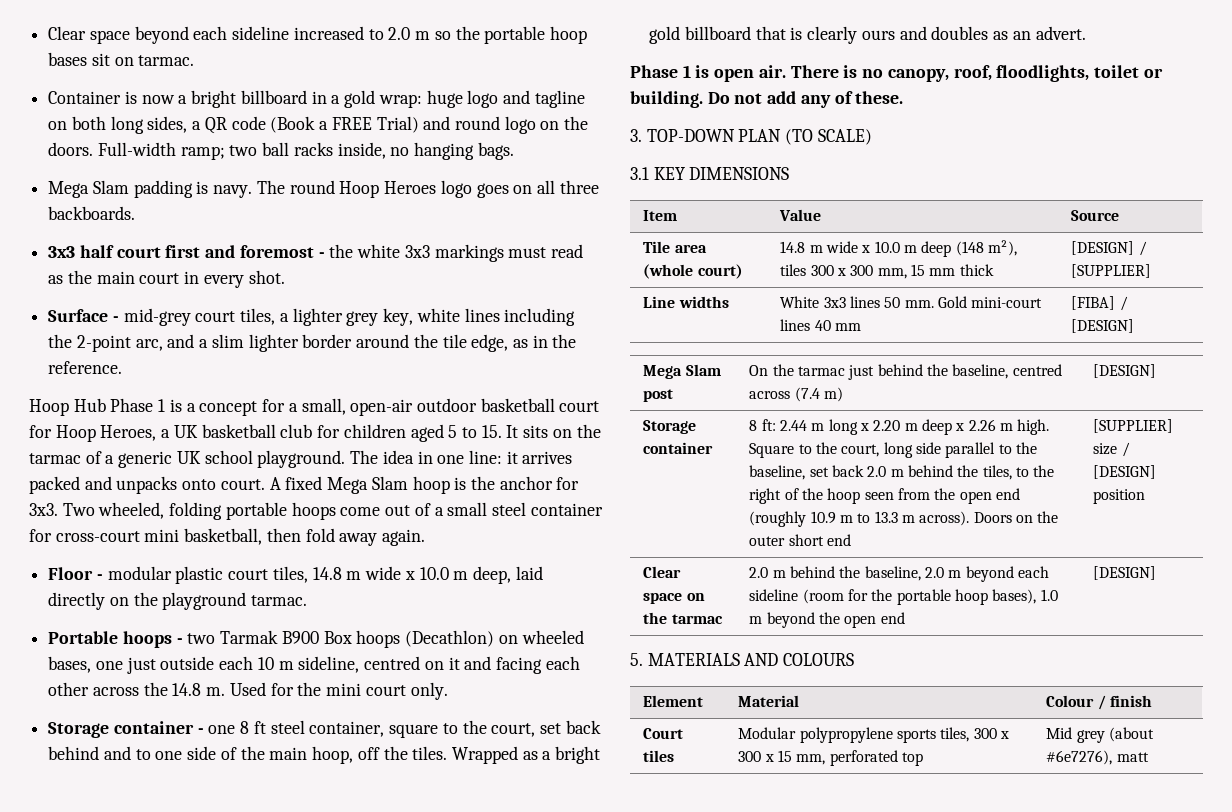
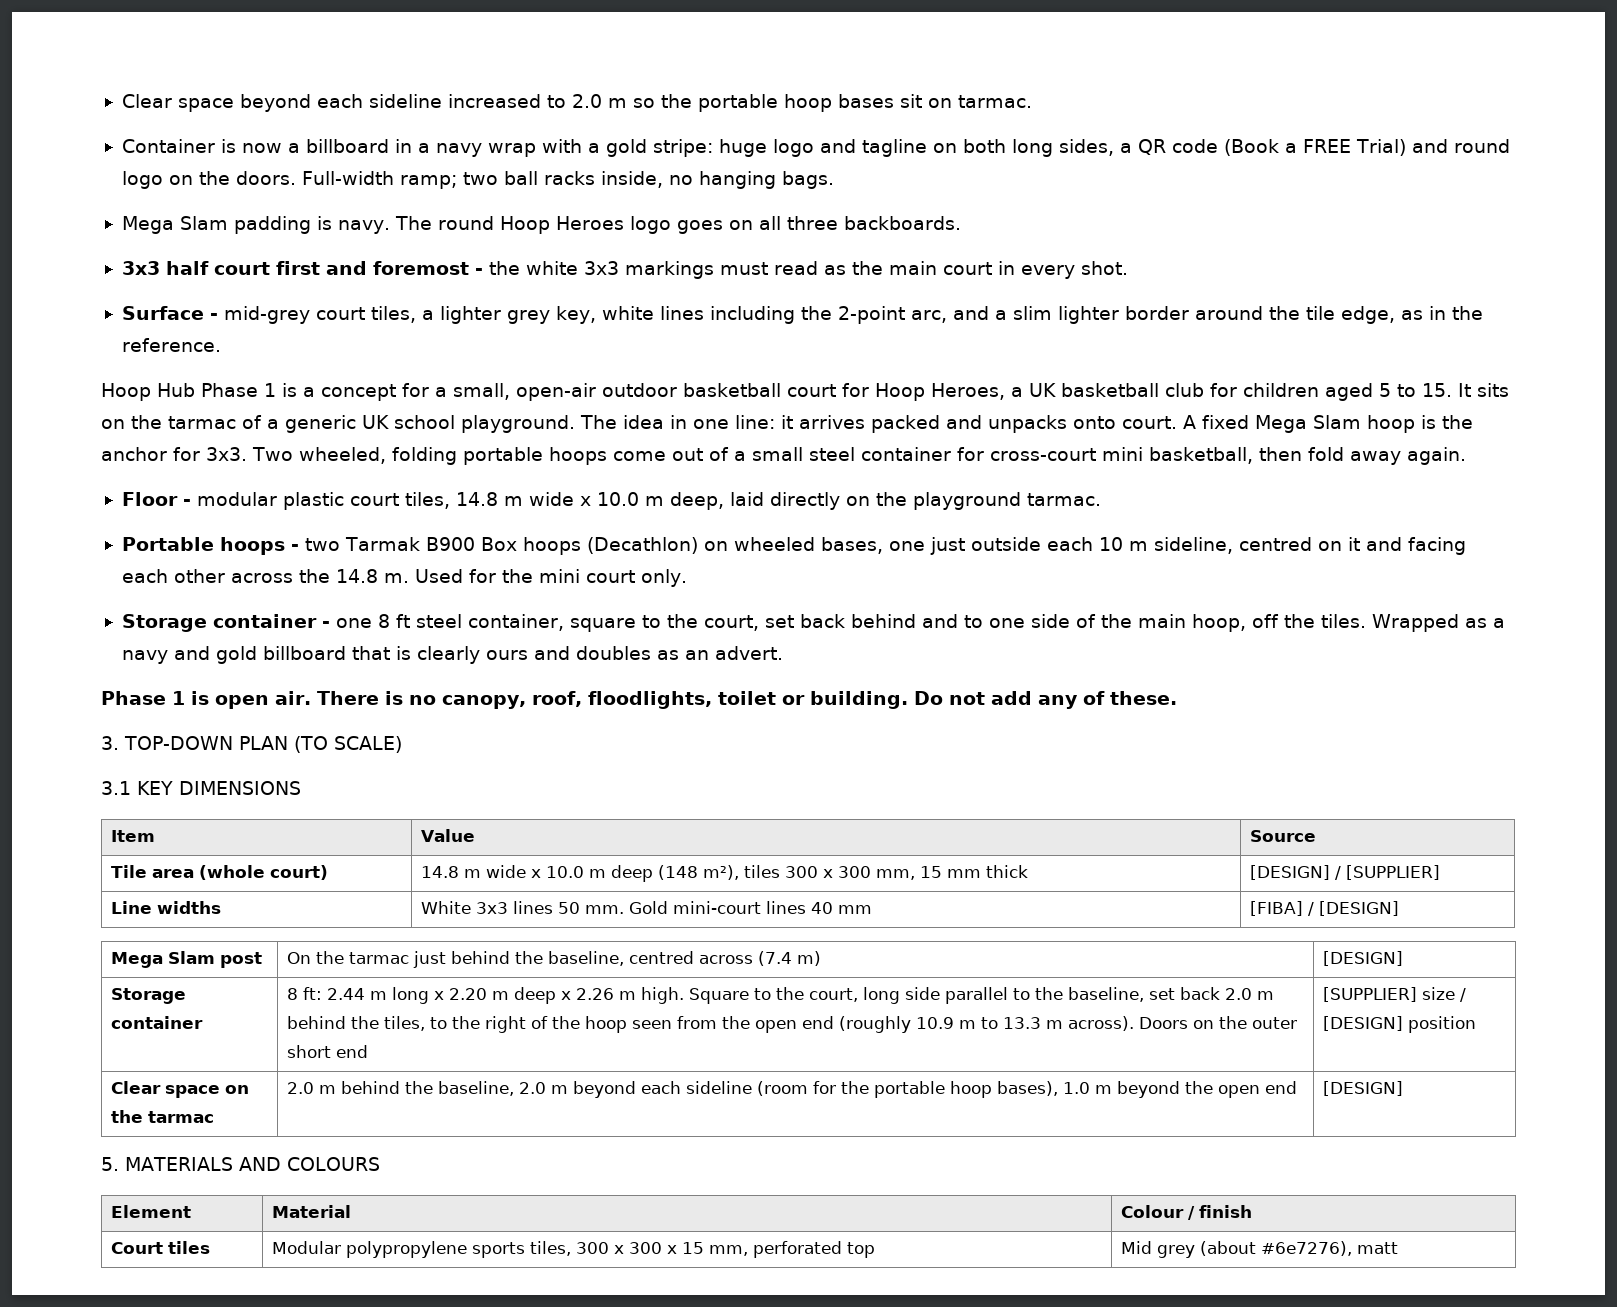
[191,90,237,108] bright -> (300, 148) none
[344,90,422,108] gold wrap: -> [435,139,713,157] navy wrap with a gold stripe:
[555,746,601,764] bright -> [121,646,210,664] navy and

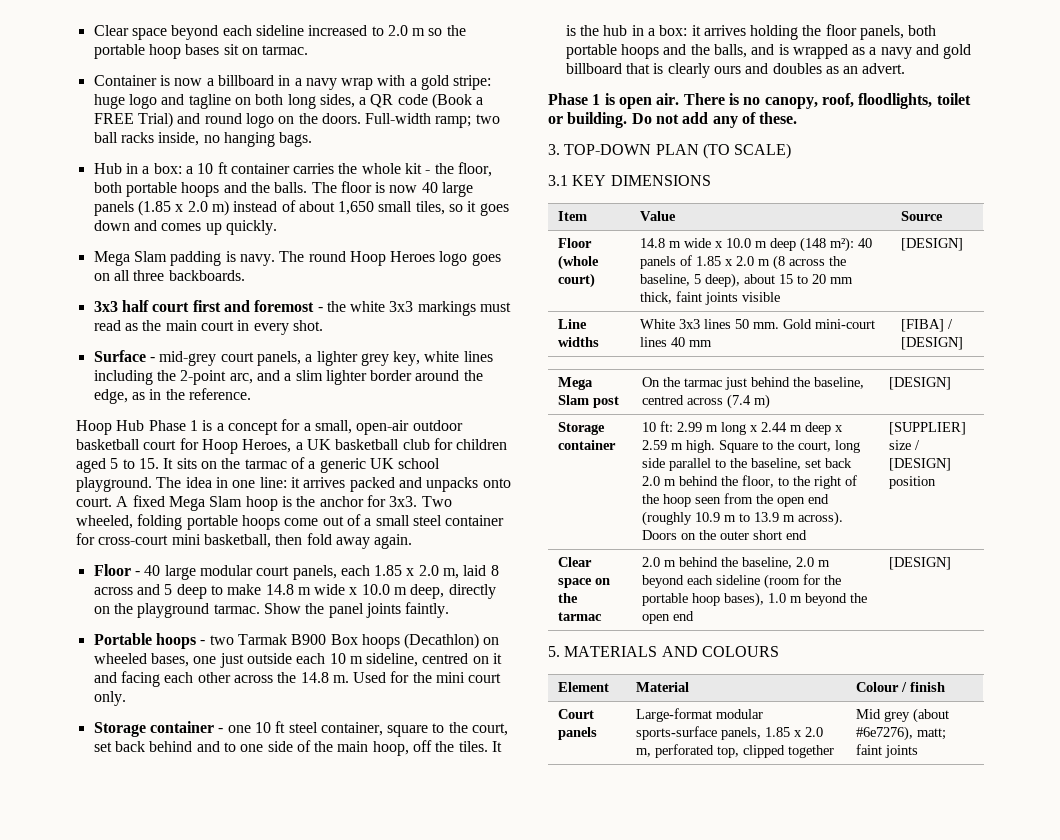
(834, 180) none -> [93,162,493,177] [93,181,474,197] [93,200,509,216] [93,220,277,235] // Hub in a box: a 10 ft container carries the whole kit - the floor, both portable hoops and the balls. The floor is now 40 large panels (1.85 x 2.0 m) instead of about 1,650 small tiles, so it goes down and comes up quickly.
[370,306,416,323] tiles, -> [256,351,301,366] panels,
[1305,306,1335,320] tile -> (483, 375) none
[196,492,450,510] modular plastic court tiles, -> [144,565,499,580] [93,584,262,599] 40 large modular court panels, each 1.85 x 2.0 m, laid 8 across and 5 deep to make
[729,492,764,506] laid -> (445, 591) none
(1101, 499) none -> [263,602,450,618] Show the panel joints faintly.
[377,614,390,628] 8 -> [254,722,271,733] 10
[1371,614,1459,632] Wrapped -> [492,741,503,752] [565,24,937,40] [565,44,848,59] It is the hub in a box: it arrives holding the floor panels, both portable hoops and the balls, and is wrapped
[110,865,194,878] Tile area -> [558,238,593,248] Floor
[702,865,1028,880] [1249,865,1440,880] m²), tiles 300 x 300 mm, 15 mm thick | [DESIGN] / [SUPPLIER] -> [830,237,873,252] [640,255,847,270] [640,273,854,288] [640,291,781,305] [901,238,964,251] m²): 40 panels of 1.85 x 2.0 m (8 across the baseline, 5 deep), about 15 to 20 mm thick, faint joints visible | [DESIGN]
[286,987,365,1000] 8 ft: 2.44 -> [642,421,703,432] 10 ft: 2.99
[448,988,487,1000] 2.20 -> [761,422,788,432] 2.44
[575,988,614,1000] 2.26 -> [642,440,668,450] 2.59
[383,1016,425,1031] tiles, -> [742,475,775,488] floor,
[1002,1017,1041,1029] 13.3 -> [754,512,780,522] 13.9
[167,1241,210,1254] [271,1241,875,1258] tiles | Modular polypropylene sports tiles, 300 x 300 x 15 mm, perforated top -> [558,727,598,740] [636,708,764,722] [636,726,824,740] [636,744,835,758] panels | Large-format modular sports-surface panels, 1.85 x 2.0 m, perforated top, clipped together
[1356,1242,1398,1254] matt -> [917,728,947,740] [856,744,919,758] matt; faint joints

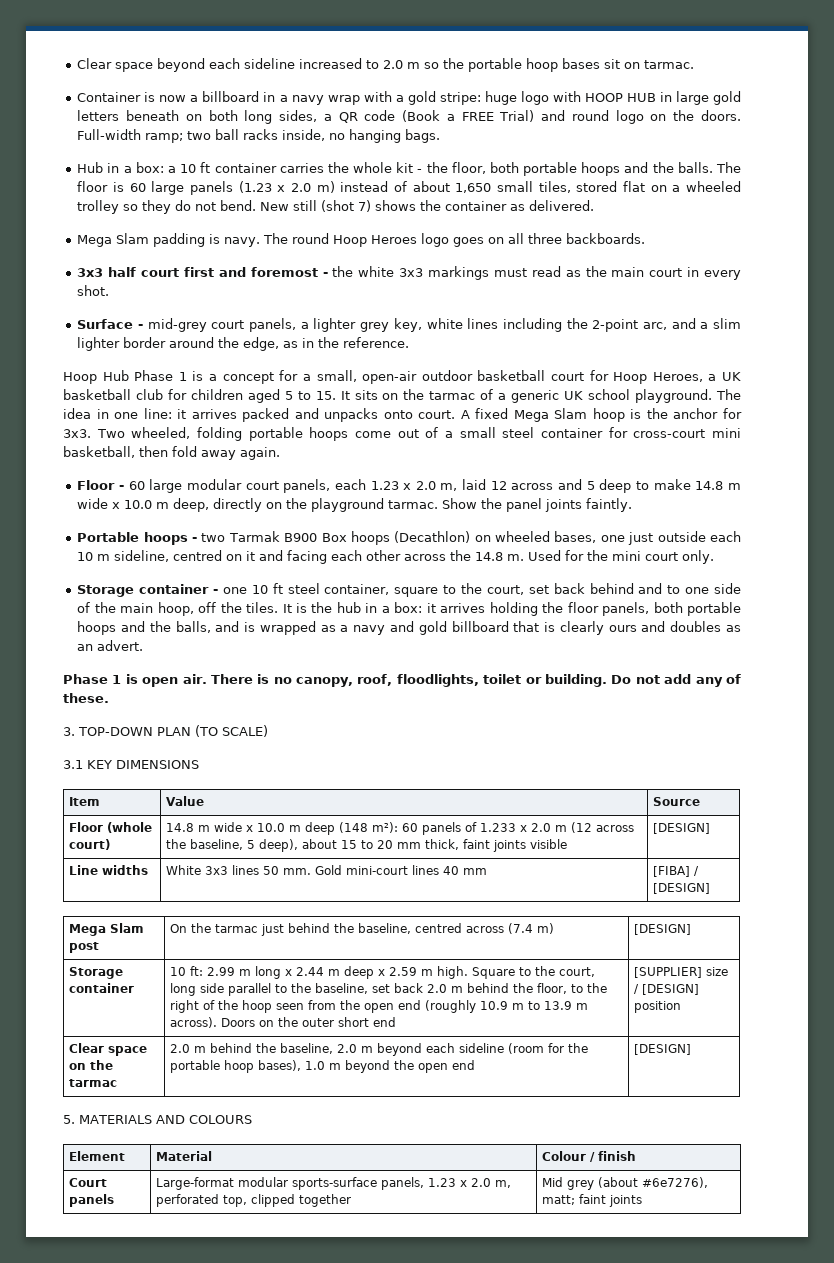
[161,94,231,109] and tagline -> [552,91,741,105] [77,110,180,121] with HOOP HUB in large gold letters beneath
[389,182,438,193] now 40 -> [129,183,146,192] 60
[137,200,171,216] (1.85 -> [238,181,272,193] (1.23
[449,201,509,216] [93,220,277,235] so it goes down and comes up quickly. -> [576,181,742,192] [77,200,595,214] stored flat on a wheeled trolley so they do not bend. New still (shot 7) shows the container as delivered.
[144,565,161,576] 40 -> [128,481,145,490] 60
[374,565,403,576] 1.85 -> [370,481,399,490] 1.23
[490,565,499,576] 8 -> [490,481,507,490] 12
[858,238,873,248] 40 -> [401,823,418,832] 60
[696,256,722,266] 1.85 -> [479,823,516,832] 1.233
[773,255,786,270] (8 -> [570,822,592,833] (12
[765,727,791,737] 1.85 -> [427,1178,456,1187] 1.23

